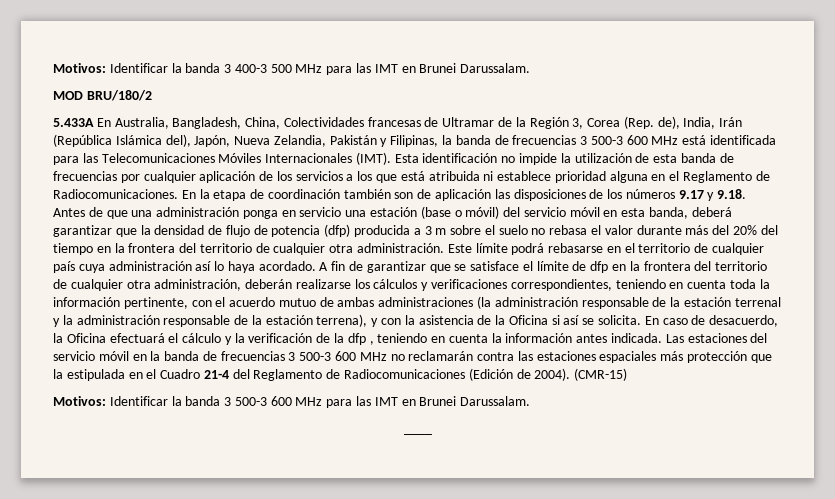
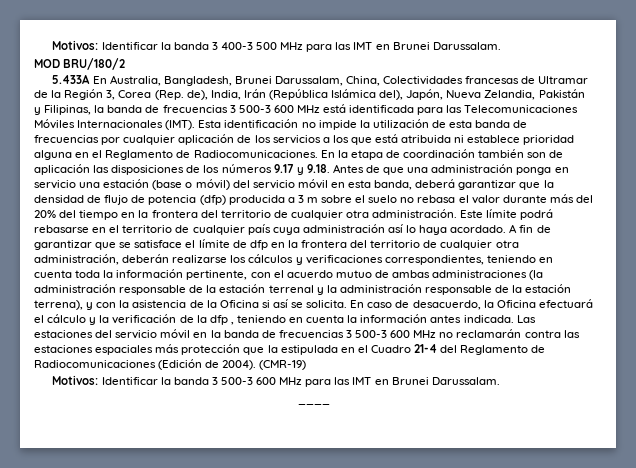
(242, 123) none -> [234,76,343,86] Brunei Darussalam,
[574,368,628,381] (CMR-15) -> [259,360,307,370] (CMR-19)

